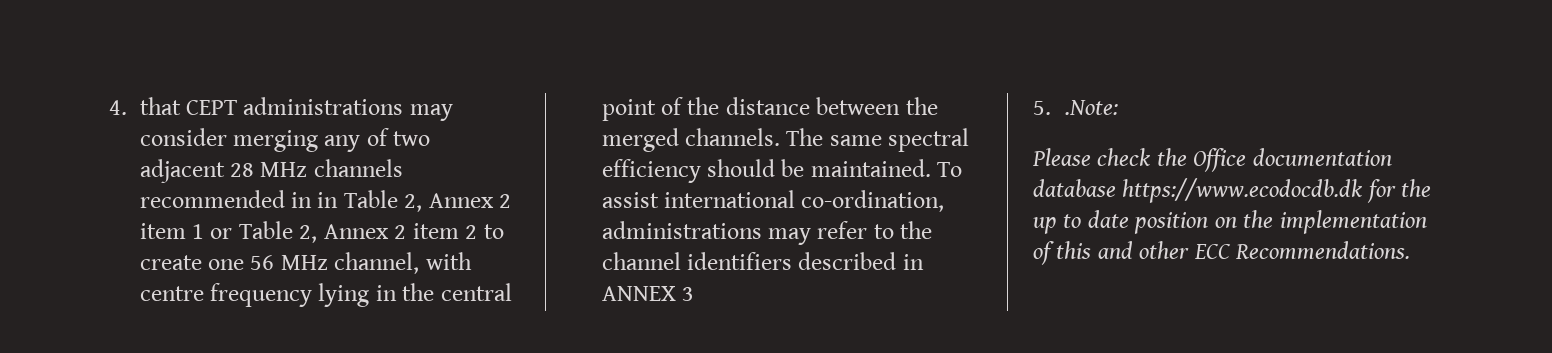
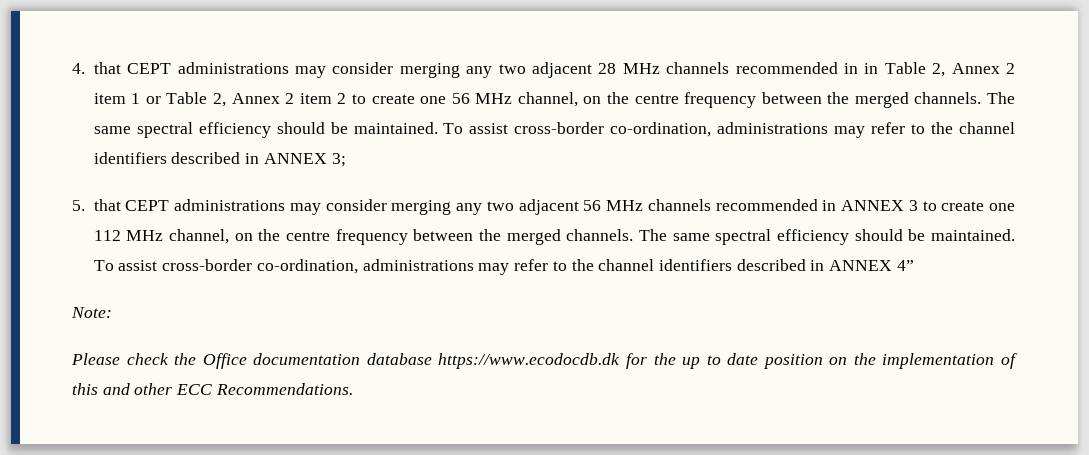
[366,128,389,146] of -> (493, 72) none
[425,252,472,270] [139,283,512,307] [601,97,810,121] with centre frequency lying in the central point of the distance -> [583,92,757,108] on the centre frequency
[664,190,796,208] international -> [514,122,605,134] cross-border
[682,287,695,301] 3 -> [331,153,346,167] 3;
[1063,100,1118,115] .Note: -> [93,199,1015,215] [93,229,1015,245] [93,259,914,275] [71,307,112,318] that CEPT administrations may consider merging any two adjacent 56 MHz channels recommended in ANNEX 3 to create one 112 MHz channel, on the centre frequency between the merged channels. The same spectral efficiency should be maintained. To assist cross-border co-ordination, administrations may refer to the channel identifiers described in ANNEX 4” // Note:

